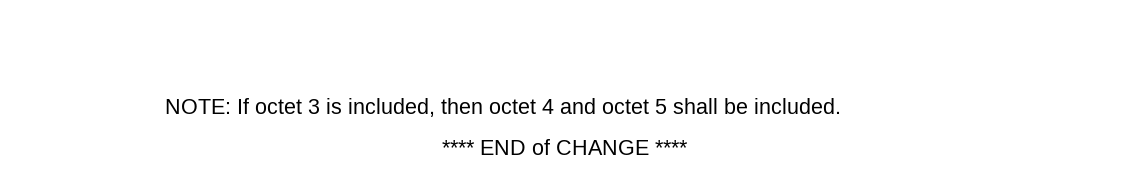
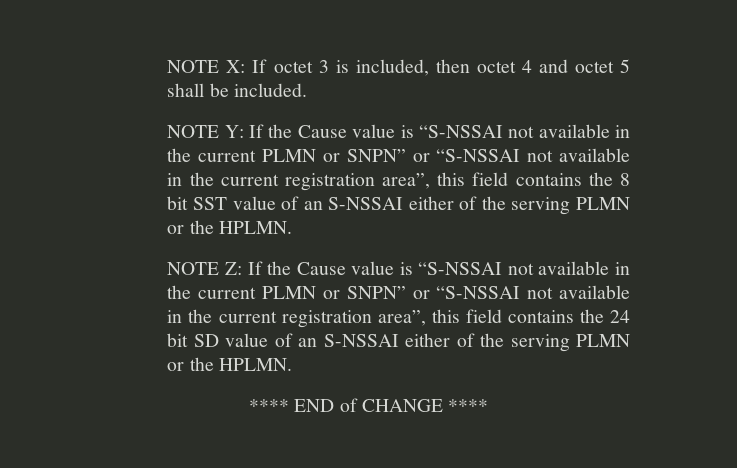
[164,99,231,114] NOTE: -> [167,60,246,73] NOTE X:
(841, 106) none -> [167,124,631,138] [167,148,631,162] [167,172,630,191] [167,196,631,215] [167,220,292,234] [167,261,631,275] [167,285,631,299] [167,309,631,328] [167,333,630,352] [167,357,292,371] // NOTE Y: If the Cause value is “S-NSSAI not available in the current PLMN or SNPN” or “S-NSSAI not available in the current registration area”, this field contains the 8 bit SST value of an S-NSSAI either of the serving PLMN or the HPLMN. // NOTE Z: If the Cause value is “S-NSSAI not available in the current PLMN or SNPN” or “S-NSSAI not available in the current registration area”, this field contains the 24 bit SD value of an S-NSSAI either of the serving PLMN or the HPLMN.

